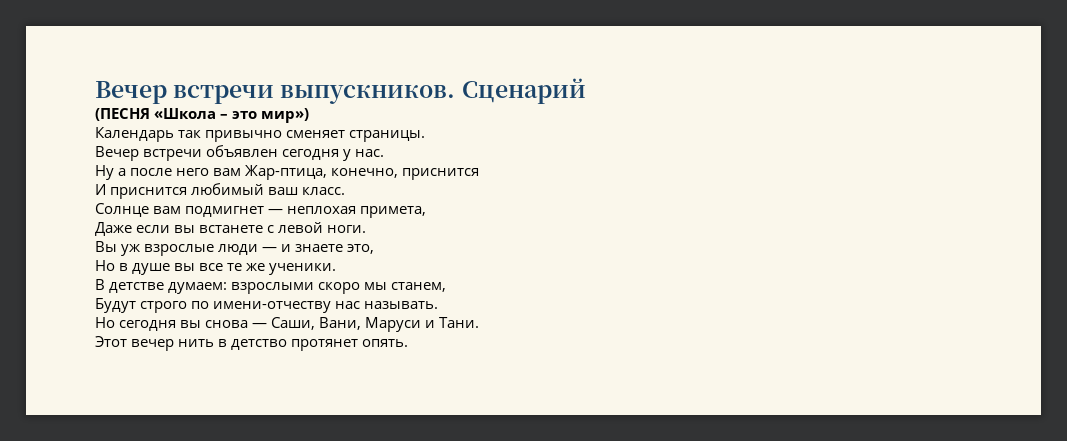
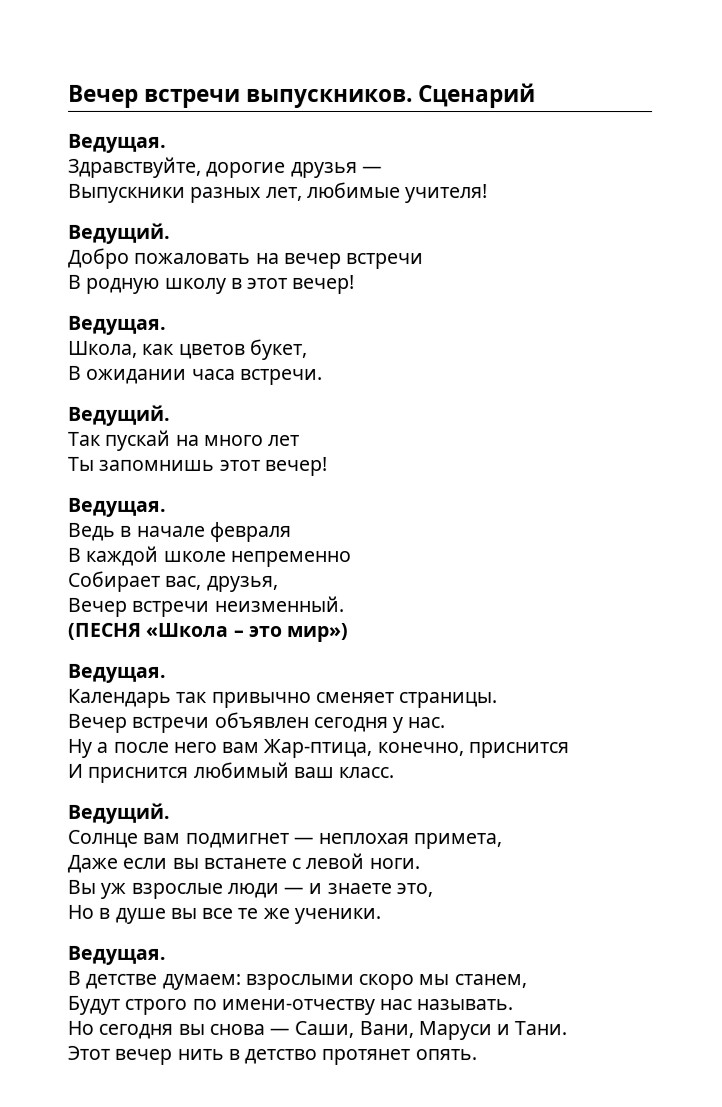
(586, 91) none -> [68,133,167,153] [68,156,383,178] [68,181,489,204] [68,222,171,244] [68,247,425,270] [68,274,356,294] [68,315,167,335] [68,338,308,360] [68,365,323,385] [68,404,171,426] [68,429,301,451] [68,456,328,476] [68,497,167,517] [68,521,292,542] [67,545,352,567] [67,570,278,592] [67,595,344,617] // Ведущая. // Здравствуйте, дорогие друзья — // Выпускники разных лет, любимые учителя! // Ведущий. // Добро пожаловать на вечер встречи // В родную школу в этот вечер! // Ведущая. // Школа, как цветов букет, // В ожидании часа встречи. // Ведущий. // Так пускай на много лет // Ты запомнишь этот вечер! // Ведущая. // Ведь в начале февраля // В каждой школе непременно // Собирает вас, друзья, // Вечер встречи неизменный.
(310, 115) none -> [67,663,166,683] // Ведущая.
(346, 191) none -> [67,802,170,824] // Ведущий.
(337, 269) none -> [67,945,166,965] // Ведущая.

